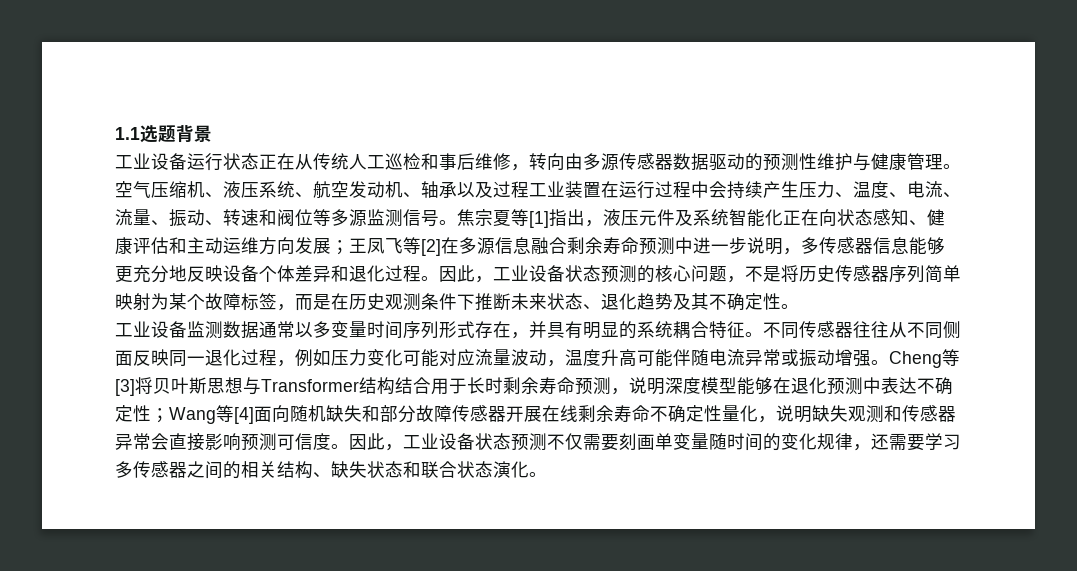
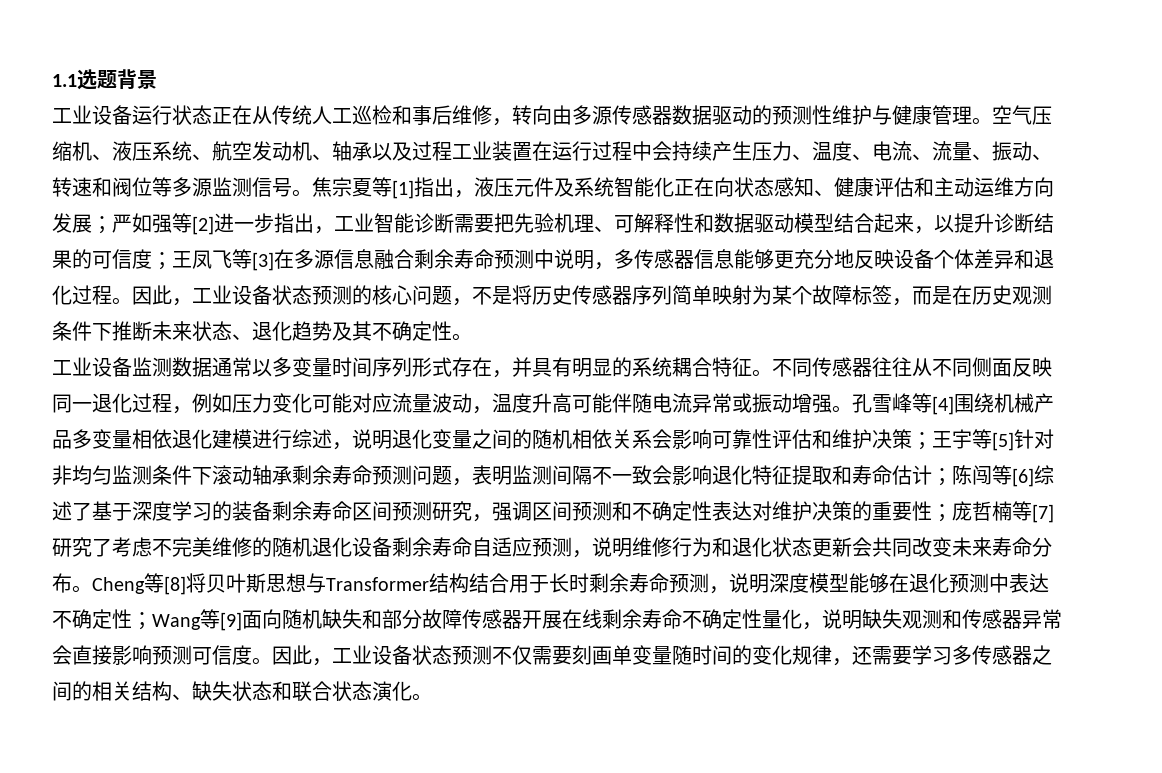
(349, 247) none -> [112,213,1054,235] [52,249,172,270] 严如强等[2]进一步指出，工业智能诊断需要把先验机理、可解释性和数据驱动模型结合起来，以提升诊断结果的可信度；
[421,239,441,256] [2] -> [252,252,274,271] [3]
[693,237,747,254] 进一步 -> (554, 259) none
[889,349,960,368] [115,379,135,396] Cheng等[3] -> [852,393,1054,415] [52,429,1054,451] [52,465,1054,487] [52,501,1054,523] [52,537,1052,558] [52,573,186,595] 孔雪峰等[4]围绕机械产品多变量相依退化建模进行综述，说明退化变量之间的随机相依关系会影响可靠性评估和维护决策；王宇等[5]针对非均匀监测条件下滚动轴承剩余寿命预测问题，表明监测间隔不一致会影响退化特征提取和寿命估计；陈闯等[6]综述了基于深度学习的装备剩余寿命区间预测研究，强调区间预测和不确定性表达对维护决策的重要性；庞哲楠等[7]研究了考虑不完美维修的随机退化设备剩余寿命自适应预测，说明维修行为和退化状态更新会共同改变未来寿命分布。Cheng等[8]
[234,407,254,424] [4] -> [220,612,242,631] [9]

